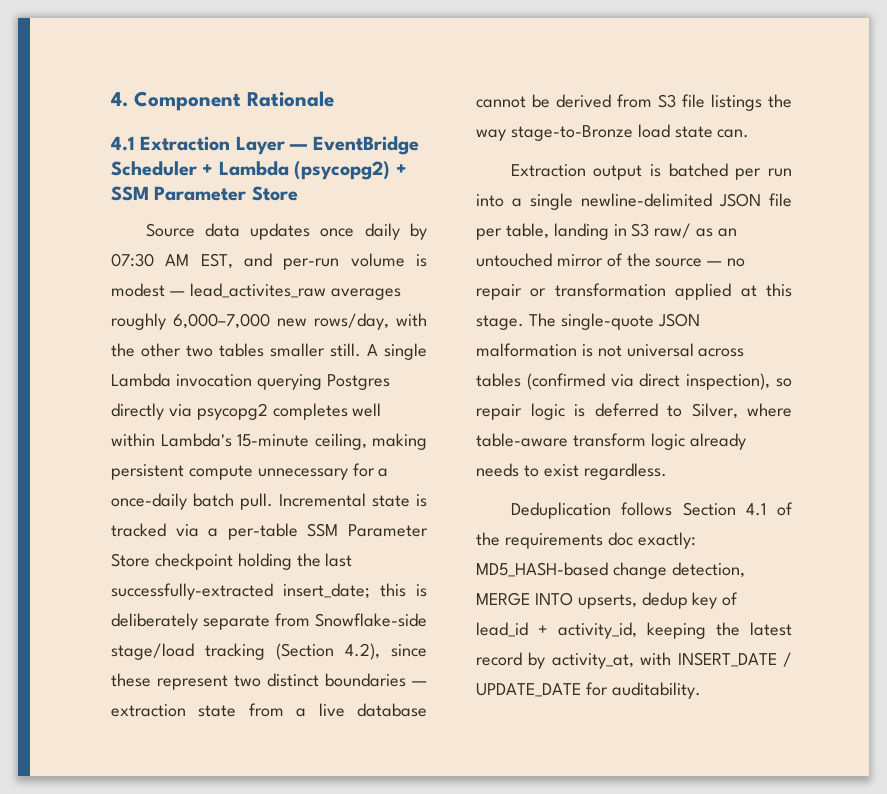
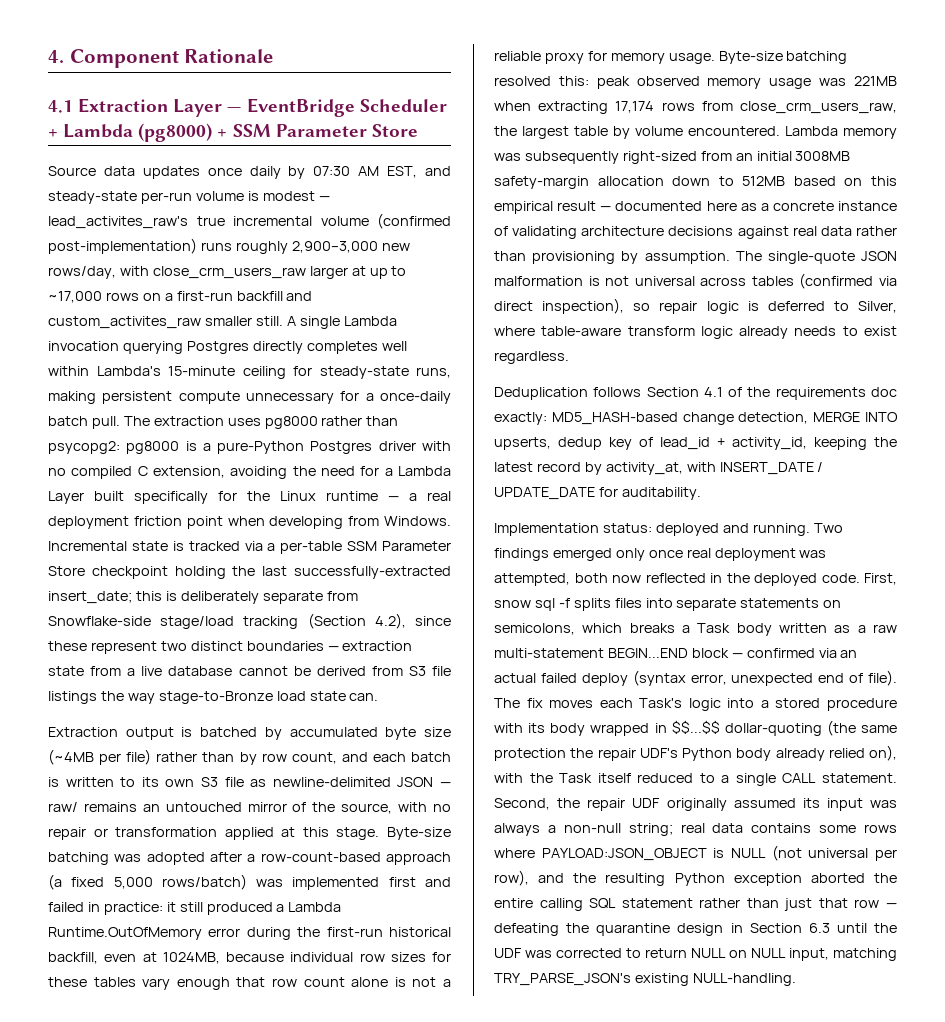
[294,161,391,180] (psycopg2) -> [138,123,213,142] (pg8000)
(272, 260) none -> [48,191,137,204] steady-state
[189,283,401,300] [111,313,427,330] [111,343,264,357] lead_activites_raw averages roughly 6,000–7,000 new rows/day, with the other two tables -> [48,213,451,229] [48,238,410,254] [48,266,407,279] [48,291,313,303] [48,316,201,329] lead_activites_raw's true incremental volume (confirmed post-implementation) runs roughly 2,900–3,000 new rows/day, with close_crm_users_raw larger at up to ~17,000 rows on a first-run backfill and custom_activites_raw
[168,403,268,420] via psycopg2 -> (303, 347) none
[314,433,367,450] ceiling, -> [242,366,451,379] ceiling for steady-state runs,
(273, 501) none -> [123,416,399,429] [48,441,451,454] [48,466,451,479] [48,491,451,504] [48,516,451,529] The extraction uses pg8000 rather than psycopg2: pg8000 is a pure-Python Postgres driver with no compiled C extension, avoiding the need for a Lambda Layer built specifically for the Linux runtime — a real deployment friction point when developing from Windows.
[735,168,792,180] [476,193,792,210] [476,223,714,240] per run into a single newline-delimited JSON file per table, landing in S3 raw/ as -> [264,727,452,740] [48,749,452,765] [48,777,452,787] [48,802,137,812] by accumulated byte size (~4MB per file) rather than by row count, and each batch is written to its own S3 file as newline-delimited JSON — raw/ remains
[655,258,723,267] source — -> [341,802,428,814] source, with
(524, 322) none -> [386,827,451,840] [48,852,451,865] [48,874,451,890] [48,902,342,915] [48,927,451,940] [48,952,451,964] [48,977,452,990] [494,51,848,64] [494,76,898,89] [494,101,897,114] [494,126,897,139] [494,151,851,164] [494,176,897,189] [494,201,897,214] [494,226,897,239] [494,251,730,264] Byte-size batching was adopted after a row-count-based approach (a fixed 5,000 rows/batch) was implemented first and failed in practice: it still produced a Lambda Runtime.OutOfMemory error during the first-run historical backfill, even at 1024MB, because individual row sizes for these tables vary enough that row count alone is not a reliable proxy for memory usage. Byte-size batching resolved this: peak observed memory usage was 221MB when extracting 17,174 rows from close_crm_users_raw, the largest table by volume encountered. Lambda memory was subsequently right-sized from an initial 3008MB safety-margin allocation down to 512MB based on this empirical result — documented here as a concrete instance of validating architecture decisions against real data rather than provisioning by assumption.
(701, 690) none -> [494,523,843,536] [494,548,827,561] [494,573,897,586] [494,598,842,611] [494,623,897,636] [494,648,858,658] [494,670,897,686] [494,698,897,711] [494,720,897,736] [494,745,897,761] [494,773,897,786] [494,798,897,811] [494,823,897,836] [494,845,897,861] [494,870,897,886] [494,898,897,911] [494,923,897,936] [494,948,897,961] [494,973,796,986] // Implementation status: deployed and running. Two findings emerged only once real deployment was attempted, both now reflected in the deployed code. First, snow sql -f splits files into separate statements on semicolons, which breaks a Task body written as a raw multi-statement BEGIN...END block — confirmed via an actual failed deploy (syntax error, unexpected end of file). The fix moves each Task's logic into a stored procedure with its body wrapped in $$...$$ dollar-quoting (the same protection the repair UDF's Python body already relied on), with the Task itself reduced to a single CALL statement. Second, the repair UDF originally assumed its input was always a non-null string; real data contains some rows where PAYLOAD:JSON_OBJECT is NULL (not universal per row), and the resulting Python exception aborted the entire calling SQL statement rather than just that row — defeating the quarantine design in Section 6.3 until the UDF was corrected to return NULL on NULL input, matching TRY_PARSE_JSON's existing NULL-handling.

